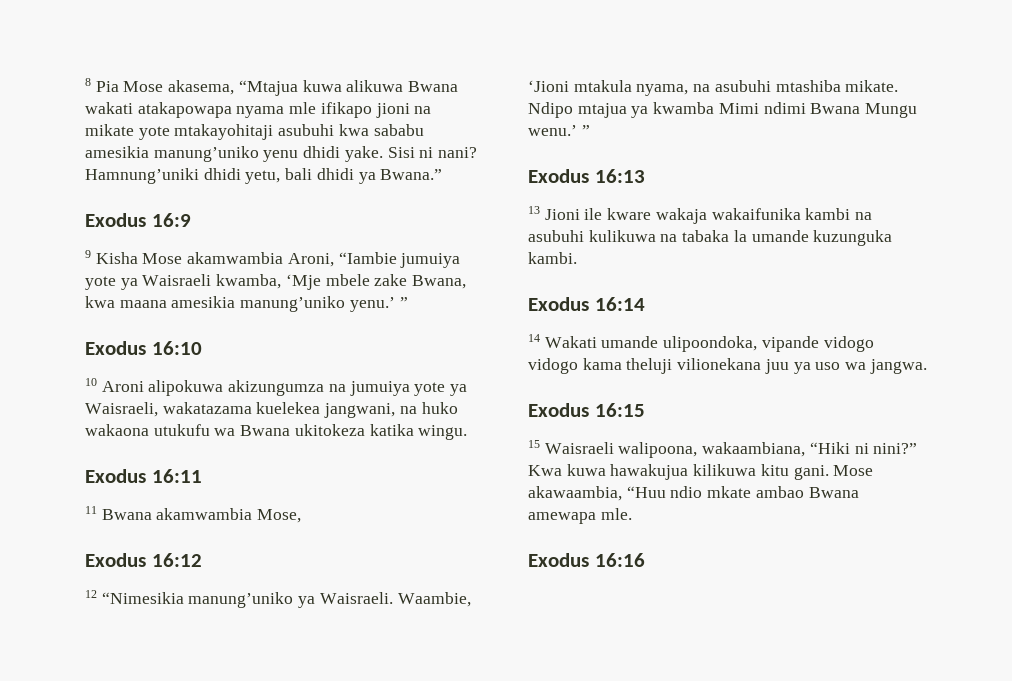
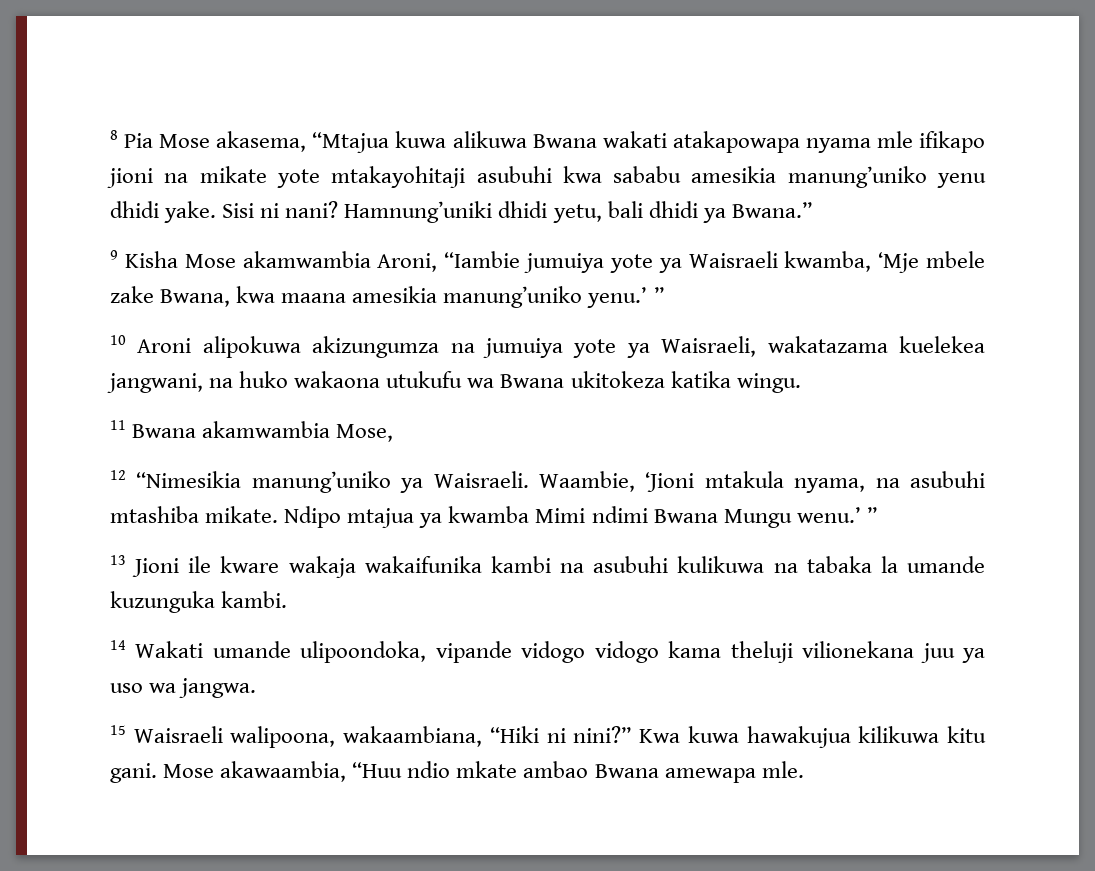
[85,213,191,227] // Exodus 16:9 -> (812, 210) none
[85,341,202,355] // Exodus 16:10 -> (664, 295) none
[85,469,202,483] // Exodus 16:11 -> (801, 383) none
[85,553,202,567] // Exodus 16:12 -> (394, 433) none
[528,169,645,183] // Exodus 16:13 -> (877, 515) none
[528,297,645,311] // Exodus 16:14 -> (288, 599) none
[528,403,645,417] // Exodus 16:15 -> (257, 688) none
[528,553,645,567] // Exodus 16:16 -> (804, 769) none

